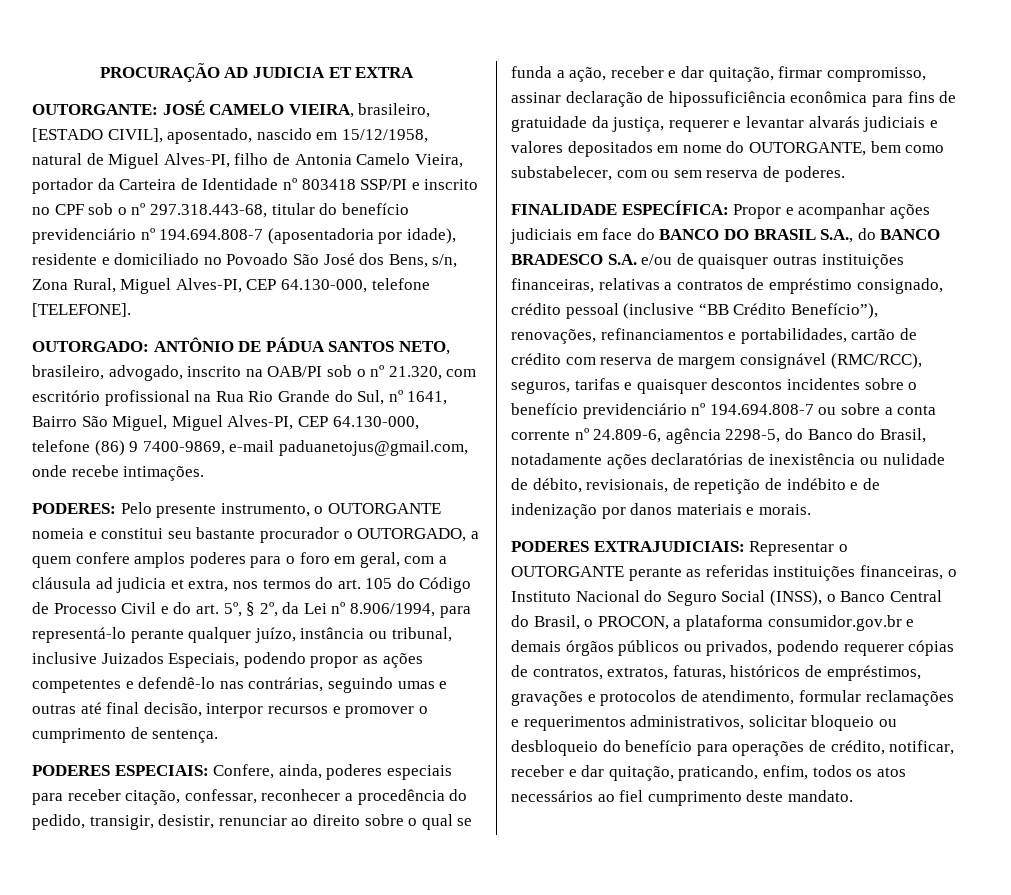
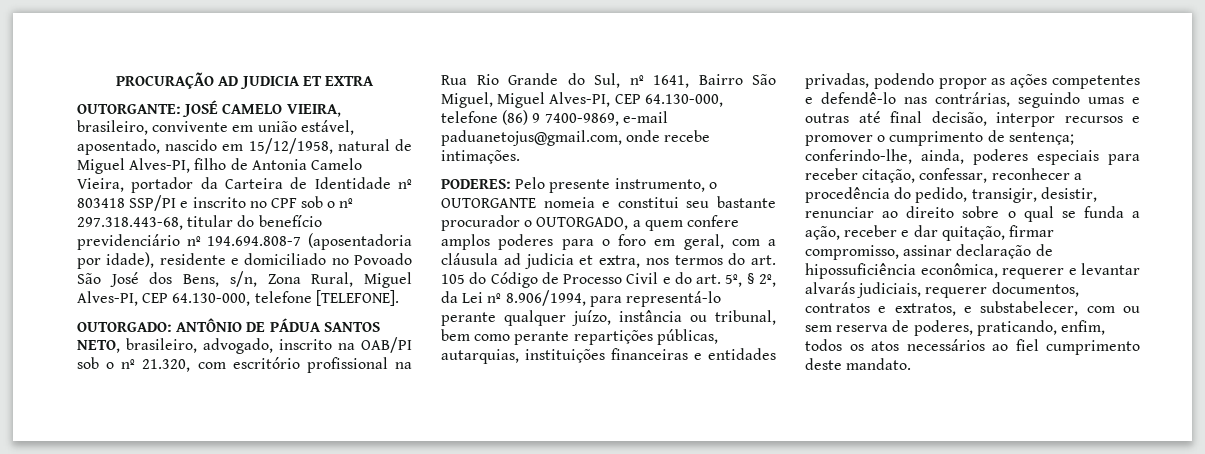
[32,128,163,143] [ESTADO CIVIL], -> [152,120,354,135] convivente em união estável,
[32,652,240,668] inclusive Juizados Especiais, -> [441,329,718,345] [441,348,776,364] [805,73,869,89] bem como perante repartições públicas, autarquias, instituições financeiras e entidades privadas,
[152,729,219,743] [32,764,275,779] sentença. // PODERES ESPECIAIS: Confere, -> [1008,132,1074,145] [805,149,912,164] sentença; conferindo-lhe,
[790,91,957,107] [511,116,938,132] [511,141,945,157] econômica para fins de gratuidade da justiça, requerer e levantar alvarás judiciais e valores depositados em nome do OUTORGANTE, bem como -> [920,263,1140,279] [805,282,1079,298] [805,303,972,316] econômica, requerer e levantar alvarás judiciais, requerer documentos, contratos e extratos, e
[784,166,845,182] [511,200,930,219] [510,228,941,244] [511,253,904,269] [511,278,943,294] [511,303,878,319] [511,328,917,344] [511,353,922,369] [511,378,918,394] [511,403,937,419] [511,428,926,444] [511,453,945,469] [511,478,880,494] [511,503,811,519] [511,541,848,556] [511,565,957,581] [511,590,942,606] [511,615,915,631] [511,640,955,656] [511,665,921,681] [511,690,954,706] [511,715,897,731] [511,740,955,756] [511,765,674,781] poderes. // FINALIDADE ESPECÍFICA: Propor e acompanhar ações judiciais em face do BANCO DO BRASIL S.A., do BANCO BRADESCO S.A. e/ou de quaisquer outras instituições financeiras, relativas a contratos de empréstimo consignado, crédito pessoal (inclusive “BB Crédito Benefício”), renovações, refinanciamentos e portabilidades, cartão de crédito com reserva de margem consignável (RMC/RCC), seguros, tarifas e quaisquer descontos incidentes sobre o benefício previdenciário nº 194.694.808-7 ou sobre a conta corrente nº 24.809-6, agência 2298-5, do Banco do Brasil, notadamente ações declaratórias de inexistência ou nulidade de débito, revisionais, de repetição de indébito e de indenização por danos materiais e morais. // PODERES EXTRAJUDICIAIS: Representar o OUTORGANTE perante as referidas instituições financeiras, o Instituto Nacional do Seguro Social (INSS), o Banco Central do Brasil, o PROCON, a plataforma consumidor.gov.br e demais órgãos públicos ou privados, podendo requerer cópias de contratos, extratos, faturas, históricos de empréstimos, gravações e protocolos de atendimento, formular reclamações e requerimentos administrativos, solicitar bloqueio ou desbloqueio do benefício para operações de crédito, notificar, receber e dar quitação, -> [913,320,973,336] poderes,

